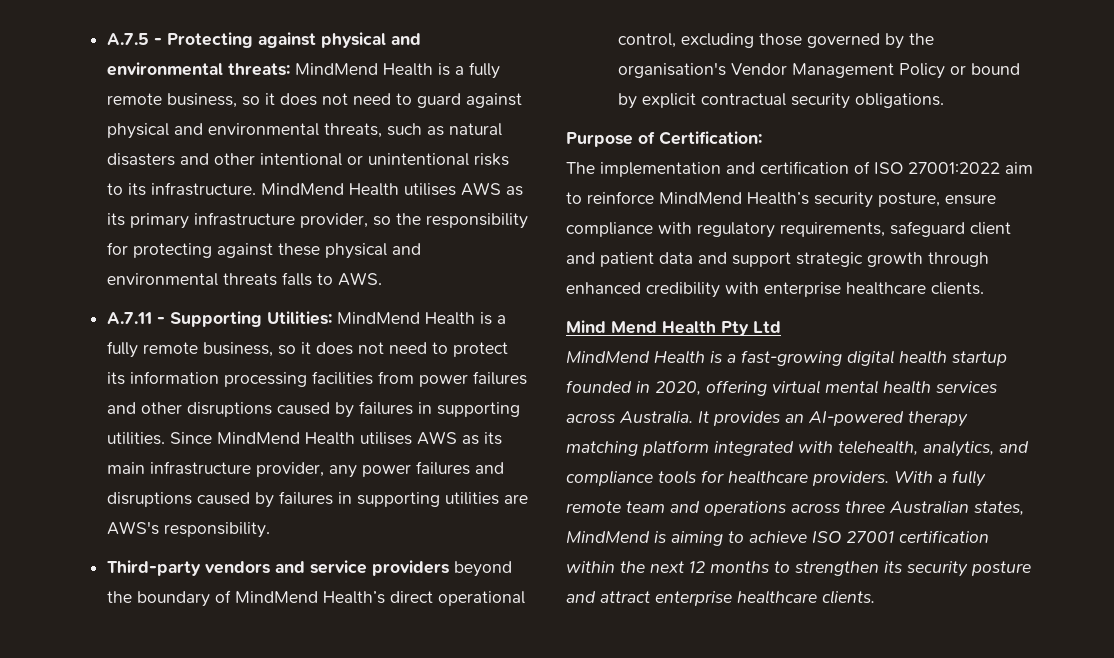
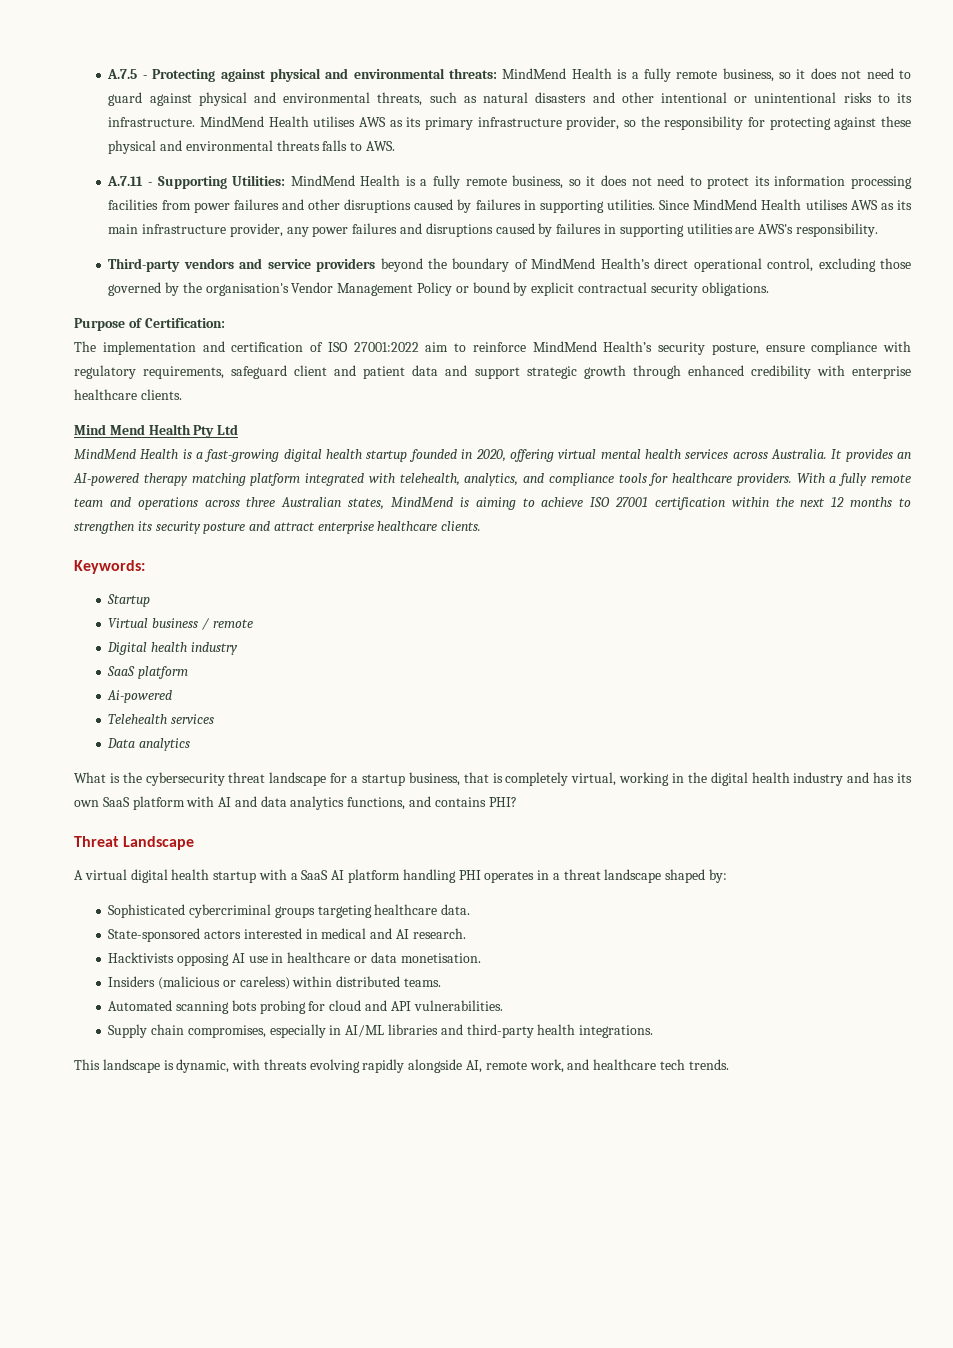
(875, 597) none -> [74,560,145,574] [107,594,151,607] [108,618,253,630] [107,642,238,655] [107,666,189,679] [107,690,173,703] [108,714,215,724] [107,738,191,751] [74,772,913,786] [74,796,517,810] [74,836,195,850] [74,869,728,883] [108,904,471,918] [108,928,466,942] [108,952,481,966] [108,976,442,990] [108,1000,503,1014] [108,1024,654,1038] [74,1059,729,1073] // Keywords: // Startup // Virtual business / remote // Digital health industry // SaaS platform // Ai-powered // Telehealth services // Data analytics // What is the cybersecurity threat landscape for a startup business, that is completely virtual, working in the digital health industry and has its own SaaS platform with AI and data analytics functions, and contains PHI? // Threat Landscape // A virtual digital health startup with a SaaS AI platform handling PHI operates in a threat landscape shaped by: // Sophisticated cybercriminal groups targeting healthcare data. // State-sponsored actors interested in medical and AI research. // Hacktivists opposing AI use in healthcare or data monetisation. // Insiders (malicious or careless) within distributed teams. // Automated scanning bots probing for cloud and API vulnerabilities. // Supply chain compromises, especially in AI/ML libraries and third-party health integrations. // This landscape is dynamic, with threats evolving rapidly alongside AI, remote work, and healthcare tech trends.

